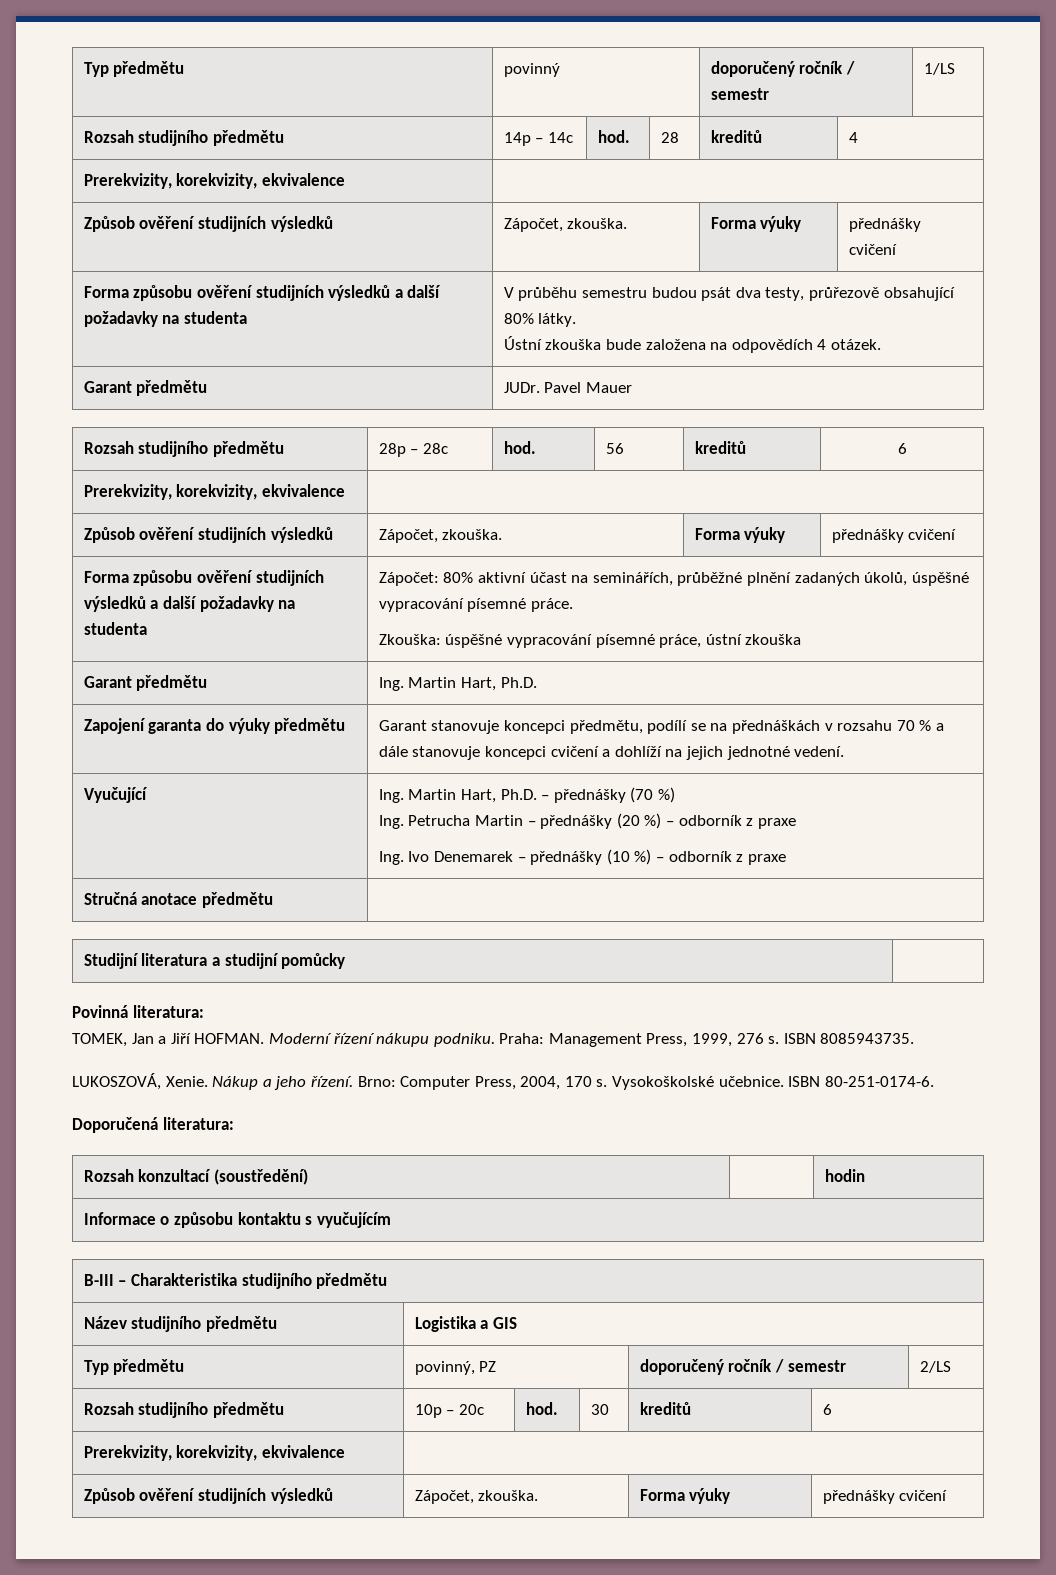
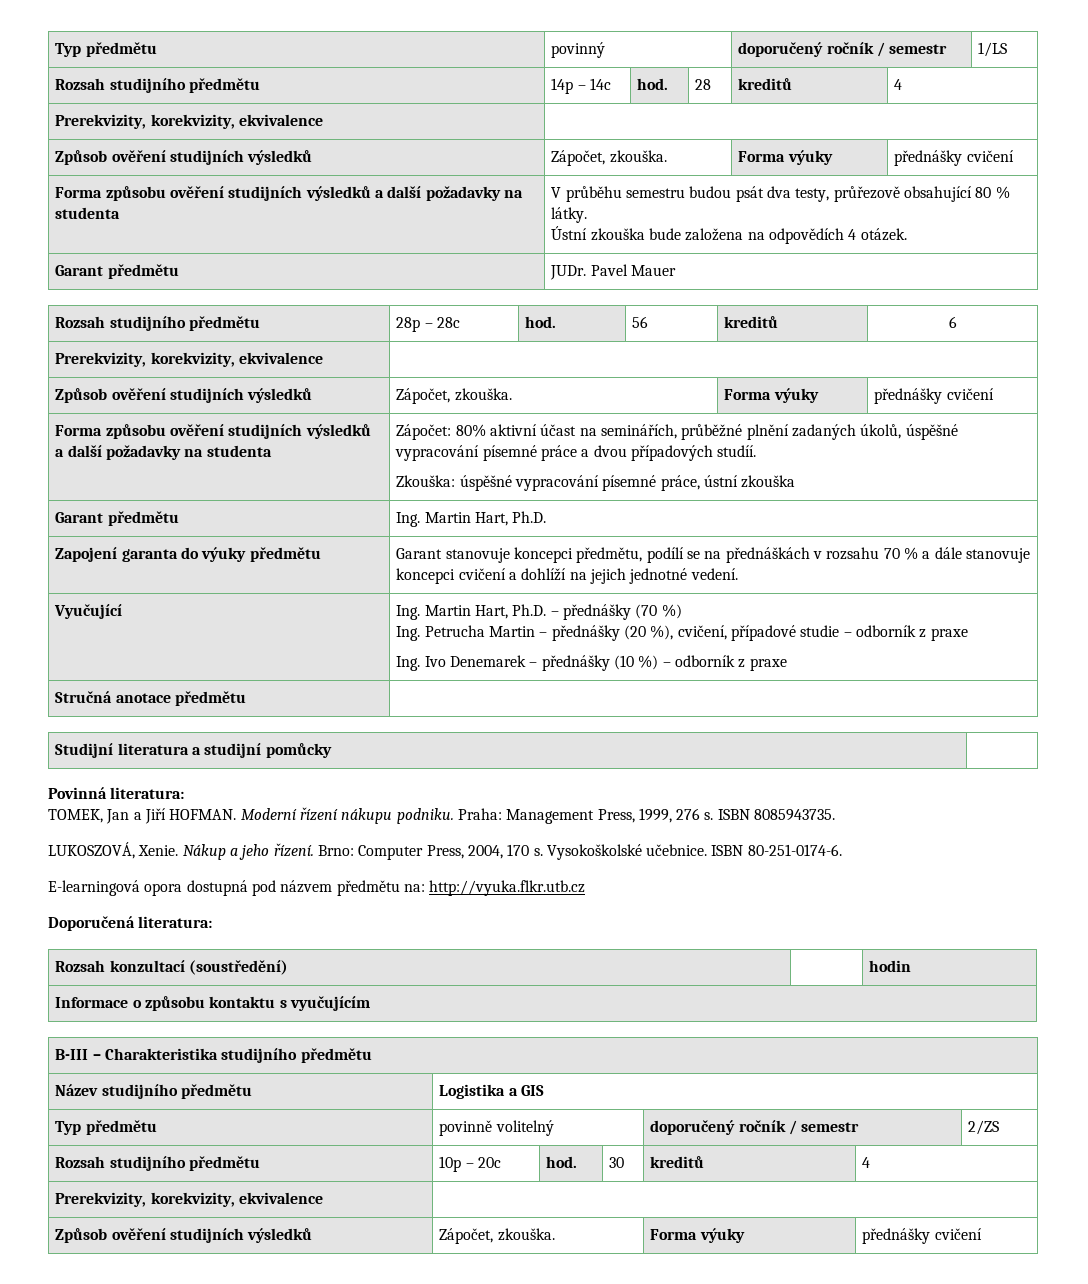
[503,313,534,324] 80% -> [975,186,1010,199] 80 %
[530,598,573,612] práce. -> [540,445,757,461] práce a dvou případových studíí.
[644,813,662,829] %) -> [650,625,840,641] %), cvičení, případové studie
(934, 1081) none -> [48,880,586,896] // E-learningová opora dostupná pod názvem předmětu na: http://vyuka.flkr.utb.cz
[414,1361,497,1375] [639,1359,846,1375] [919,1361,951,1373] povinný, PZ | doporučený ročník / semestr | 2/LS -> [439,1120,554,1136] [650,1120,860,1135] [968,1120,1000,1135] povinně volitelný | doporučený ročník / semestr | 2/ZS
[822,1404,832,1415] 6 -> [862,1157,871,1168] 4

